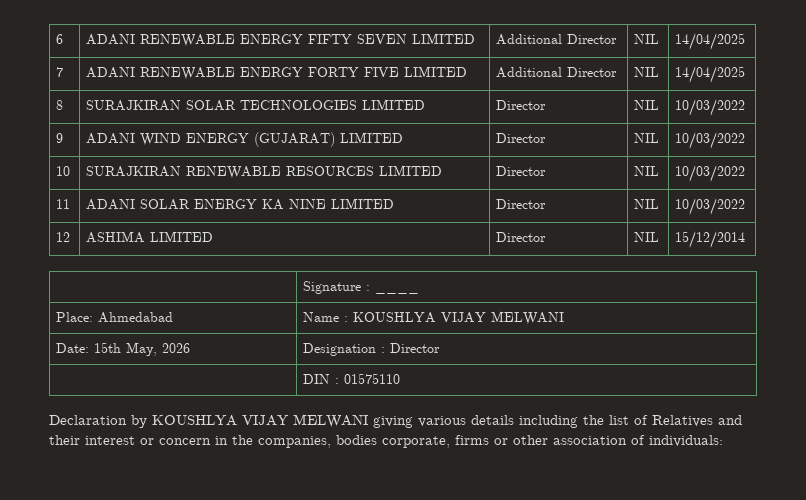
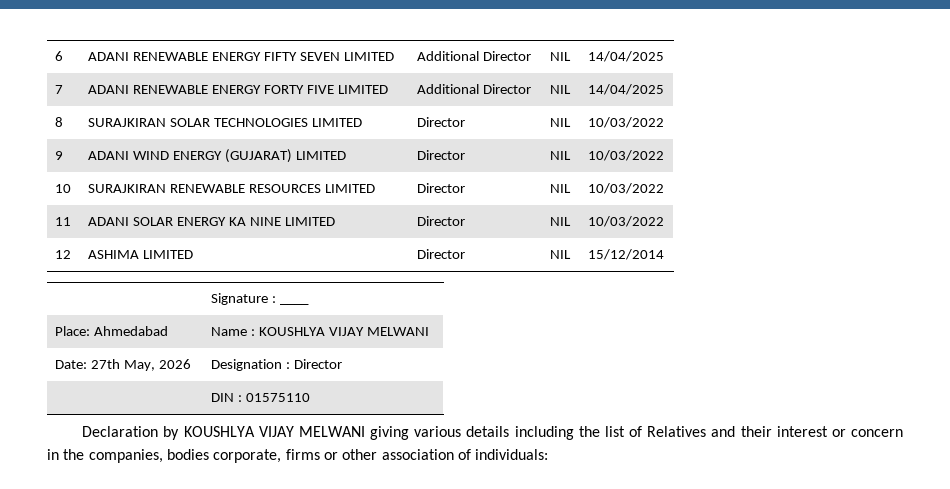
[94,342,122,353] 15th -> [91,359,121,369] 27th

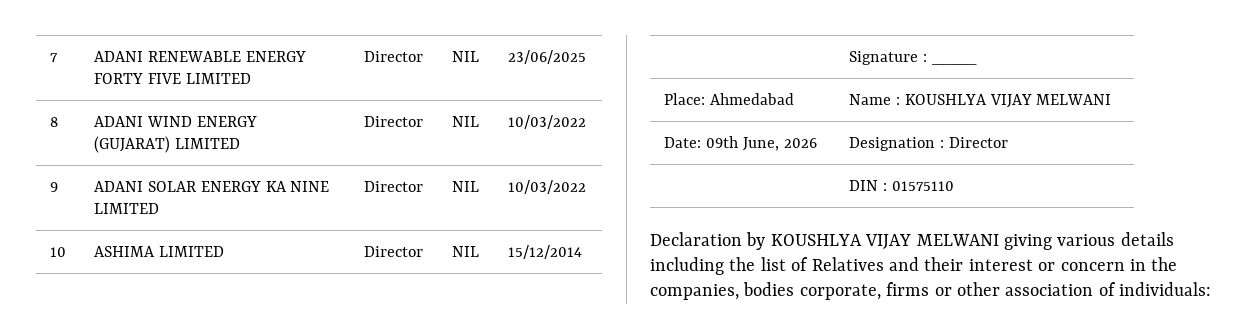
[55,51,64,61] [88,52,394,61] [417,51,532,61] [550,52,572,61] [588,51,665,62] 6 | ADANI RENEWABLE ENERGY FIFTY SEVEN LIMITED | Additional Director | NIL | 14/04/2025 // -> (49, 57) none
[417,84,532,94] [550,85,572,94] [588,84,665,95] Additional Director | NIL | 14/04/2025 -> [363,51,423,62] [451,51,479,62] [507,50,586,64] Director | NIL | 23/06/2025
[88,118,363,127] [417,117,466,127] [550,118,572,127] [588,117,665,128] [55,151,64,160] | SURAJKIRAN SOLAR TECHNOLOGIES LIMITED | Director | NIL | 10/03/2022 // 9 -> (58, 122) none
[55,184,72,193] [88,184,376,193] [417,183,466,193] [550,184,572,193] [588,183,665,194] [55,217,72,226] 10 | SURAJKIRAN RENEWABLE RESOURCES LIMITED | Director | NIL | 10/03/2022 // 11 -> [49,182,58,192] 9
[55,250,72,259] 12 -> [49,247,66,257] 10
[91,359,156,371] 27th May, -> [705,136,779,151] 09th June,

